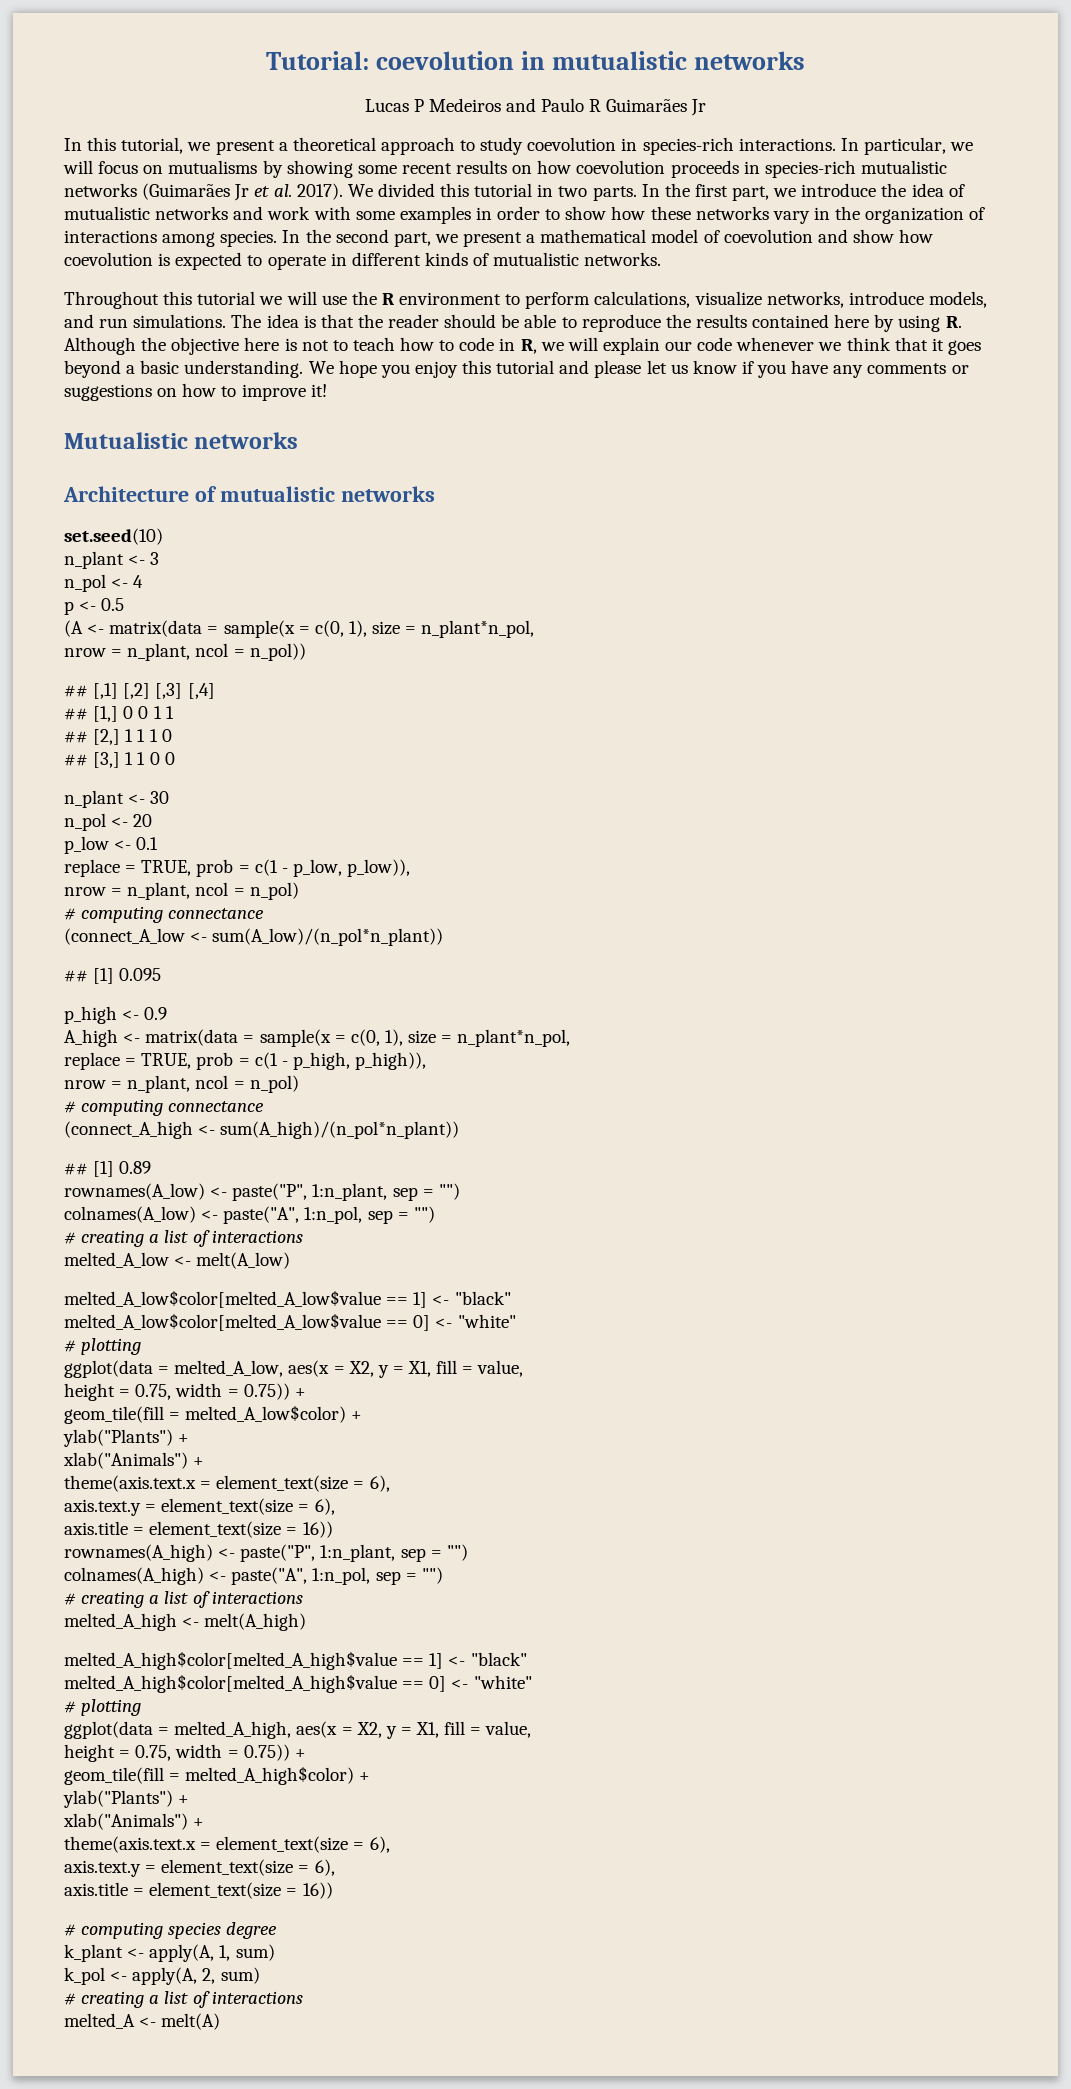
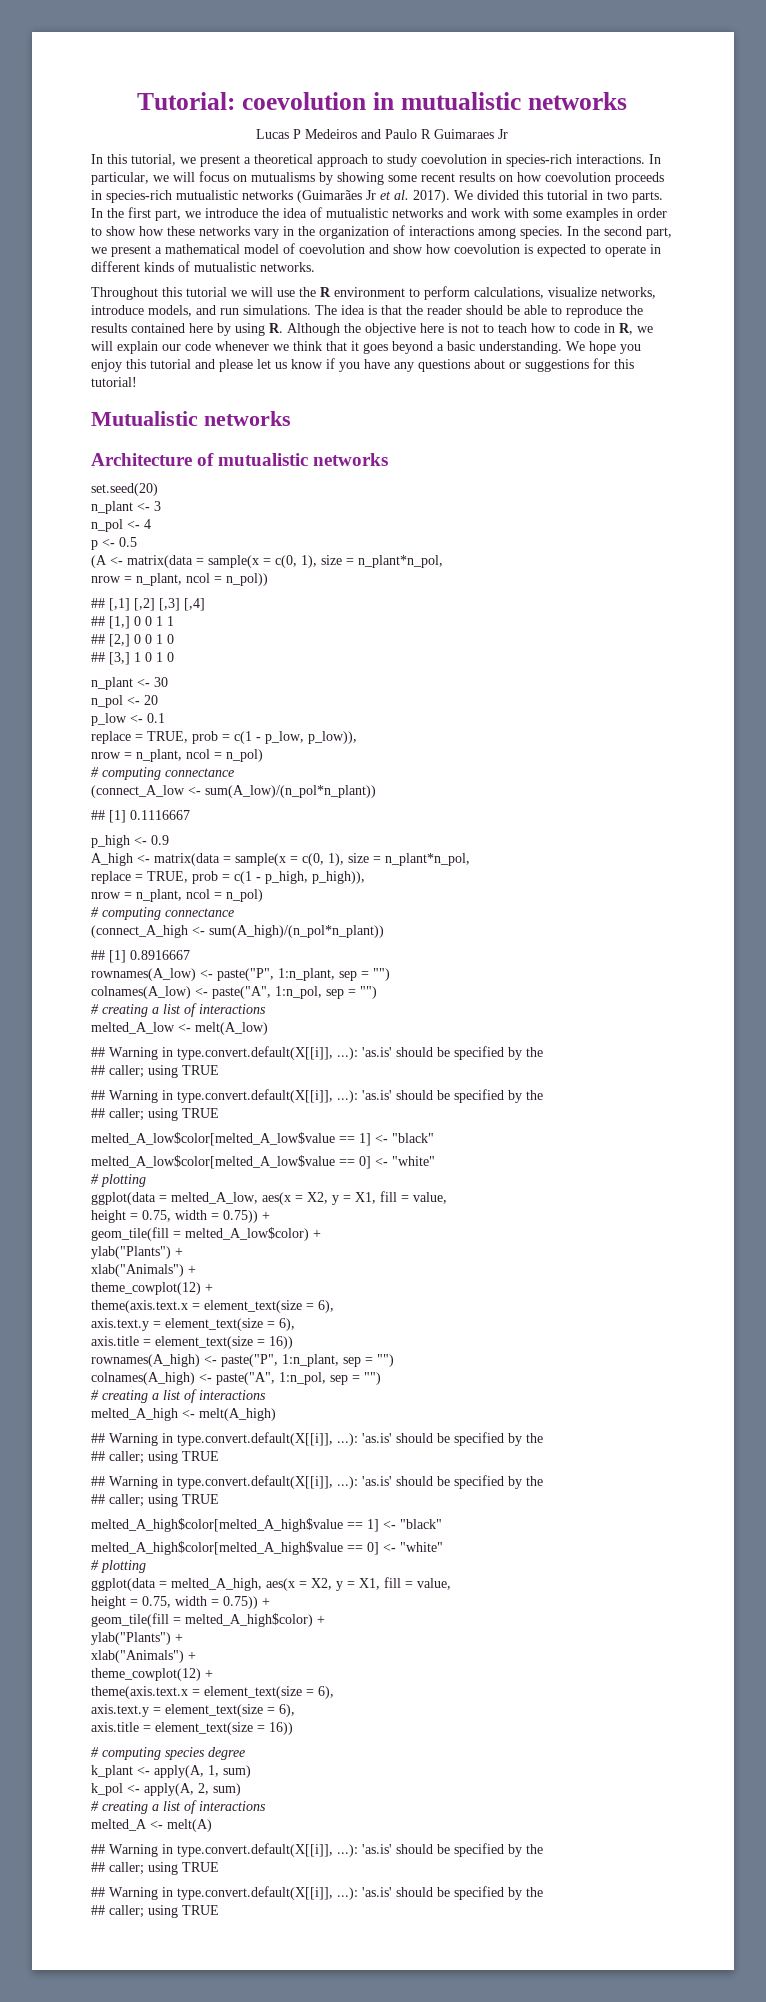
[606,99,688,112] Guimarães -> [434,129,494,139] Guimaraes
[867,363,969,374] [64,383,327,401] comments or suggestions on how to improve it! -> [418,358,634,372] [91,377,137,387] questions about or suggestions for this tutorial!
[64,528,163,545] set.seed(10) -> [91,483,158,496] set.seed(20)
[125,729,146,742] 1 1 -> [134,634,152,644] 0 0
[137,752,175,765] 1 0 0 -> [145,652,174,662] 0 1 0
[119,968,162,981] 0.095 -> [130,810,190,820] 0.1116667
[119,1161,152,1174] 0.89 -> [130,950,190,960] 0.8916667
(291, 1260) none -> [91,1046,543,1060] [91,1065,219,1078] [91,1089,543,1103] [91,1108,219,1121] // ## Warning in type.convert.default(X[[i]], ...): 'as.is' should be specified by the // ## caller; using TRUE // ## Warning in type.convert.default(X[[i]], ...): 'as.is' should be specified by the // ## caller; using TRUE
(205, 1461) none -> [91,1282,213,1295] // theme_cowplot(12) +
(307, 1622) none -> [91,1432,543,1446] [91,1451,219,1464] [91,1475,543,1489] [91,1494,219,1507] // ## Warning in type.convert.default(X[[i]], ...): 'as.is' should be specified by the // ## caller; using TRUE // ## Warning in type.convert.default(X[[i]], ...): 'as.is' should be specified by the // ## caller; using TRUE
(205, 1822) none -> [91,1668,213,1681] // theme_cowplot(12) +
(221, 2021) none -> [91,1843,543,1857] [91,1862,219,1875] [91,1886,543,1900] [91,1905,219,1918] // ## Warning in type.convert.default(X[[i]], ...): 'as.is' should be specified by the // ## caller; using TRUE // ## Warning in type.convert.default(X[[i]], ...): 'as.is' should be specified by the // ## caller; using TRUE

